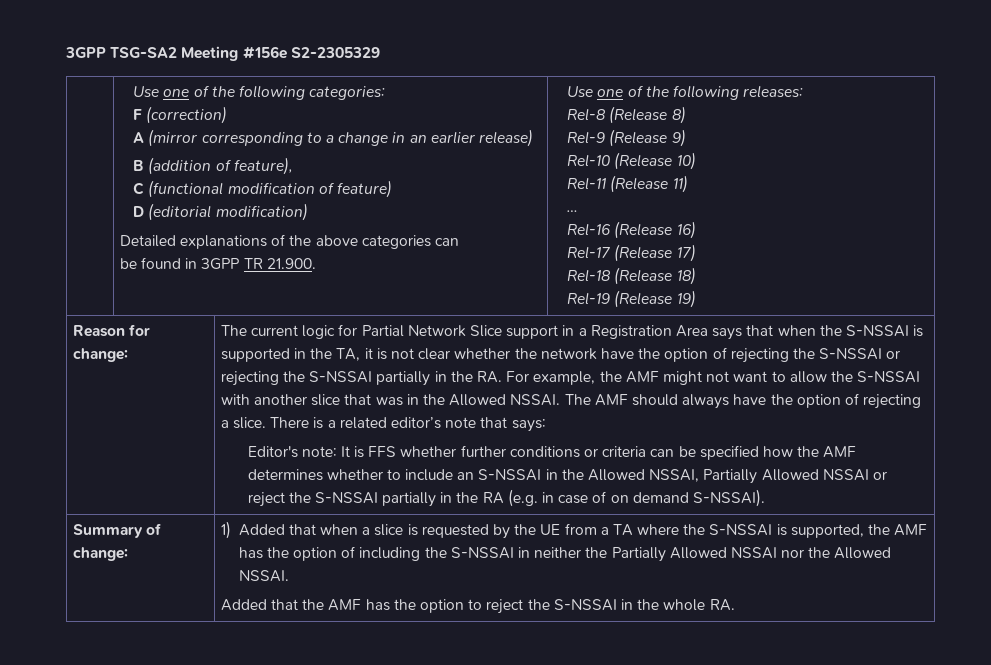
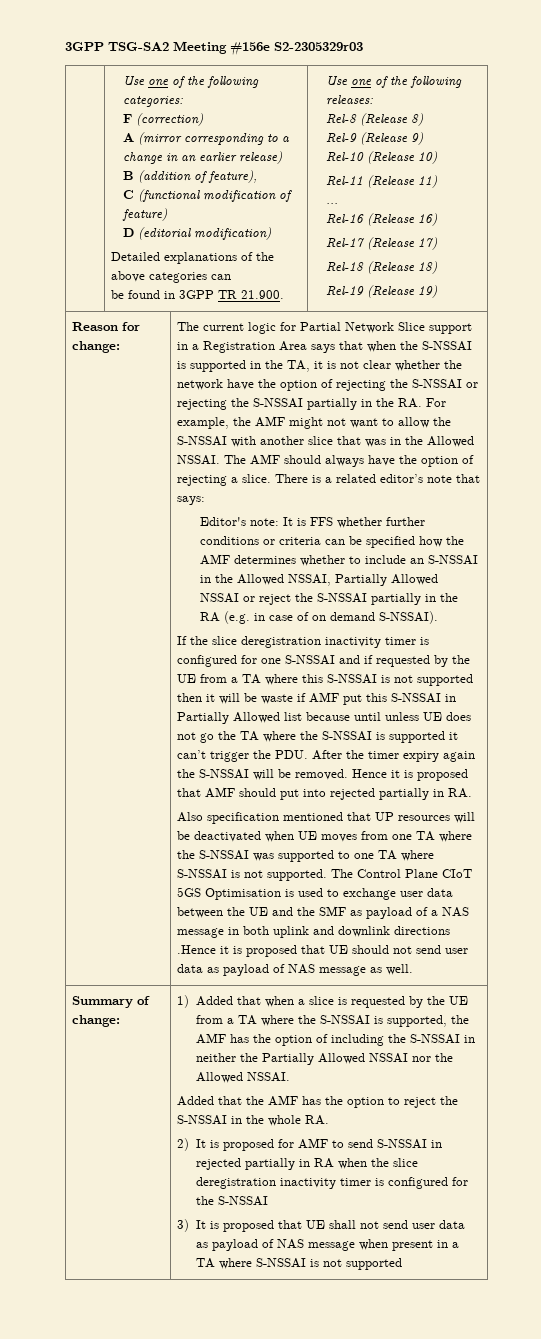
[290,47,380,58] S2-2305329 -> [274,42,363,51] S2-2305329r03
(765, 498) none -> [177,636,430,648] [177,655,471,667] [177,674,474,686] [177,692,457,705] [177,712,472,724] [177,731,459,743] [177,750,476,762] [177,769,469,781] [177,787,473,800] [177,812,476,824] [177,831,473,842] [177,850,435,862] [177,869,473,881] [177,887,454,900] [177,906,470,919] [177,926,451,938] [177,945,469,957] [177,964,414,976] // If the slice deregistration inactivity timer is configured for one S-NSSAI and if requested by the UE from a TA where this S-NSSAI is not supported then it will be waste if AMF put this S-NSSAI in Partially Allowed list because until unless UE does not go the TA where the S-NSSAI is supported it can’t trigger the PDU. After the timer expiry again the S-NSSAI will be removed. Hence it is proposed that AMF should put into rejected partially in RA. // Also specification mentioned that UP resources will be deactivated when UE moves from one TA where the S-NSSAI was supported to one TA where S-NSSAI is not supported. The Control Plane CIoT 5GS Optimisation is used to exchange user data between the UE and the SMF as payload of a NAS message in both uplink and downlink directions .Hence it is proposed that UE should not send user data as payload of NAS message as well.
(735, 605) none -> [177,1138,442,1151] [195,1158,418,1170] [195,1177,468,1189] [195,1196,268,1206] [177,1219,465,1232] [195,1239,459,1251] [195,1258,402,1270] // 2) It is proposed for AMF to send S-NSSAI in rejected partially in RA when the slice deregistration inactivity timer is configured for the S-NSSAI // 3) It is proposed that UE shall not send user data as payload of NAS message when present in a TA where S-NSSAI is not supported

